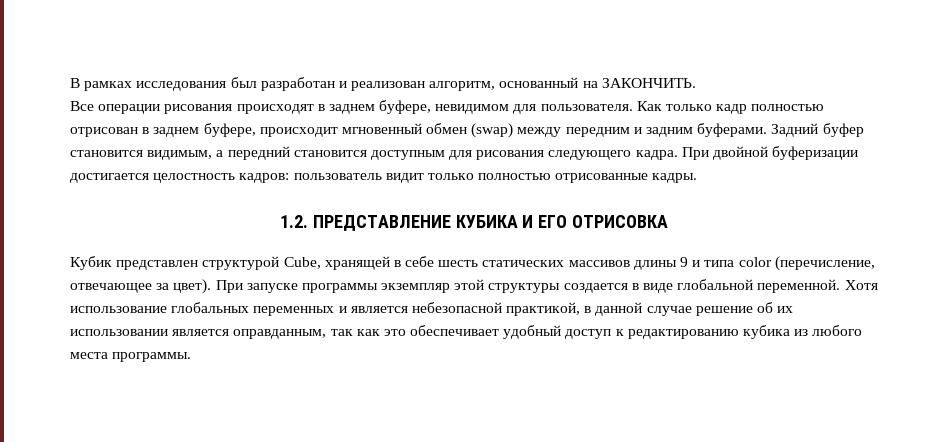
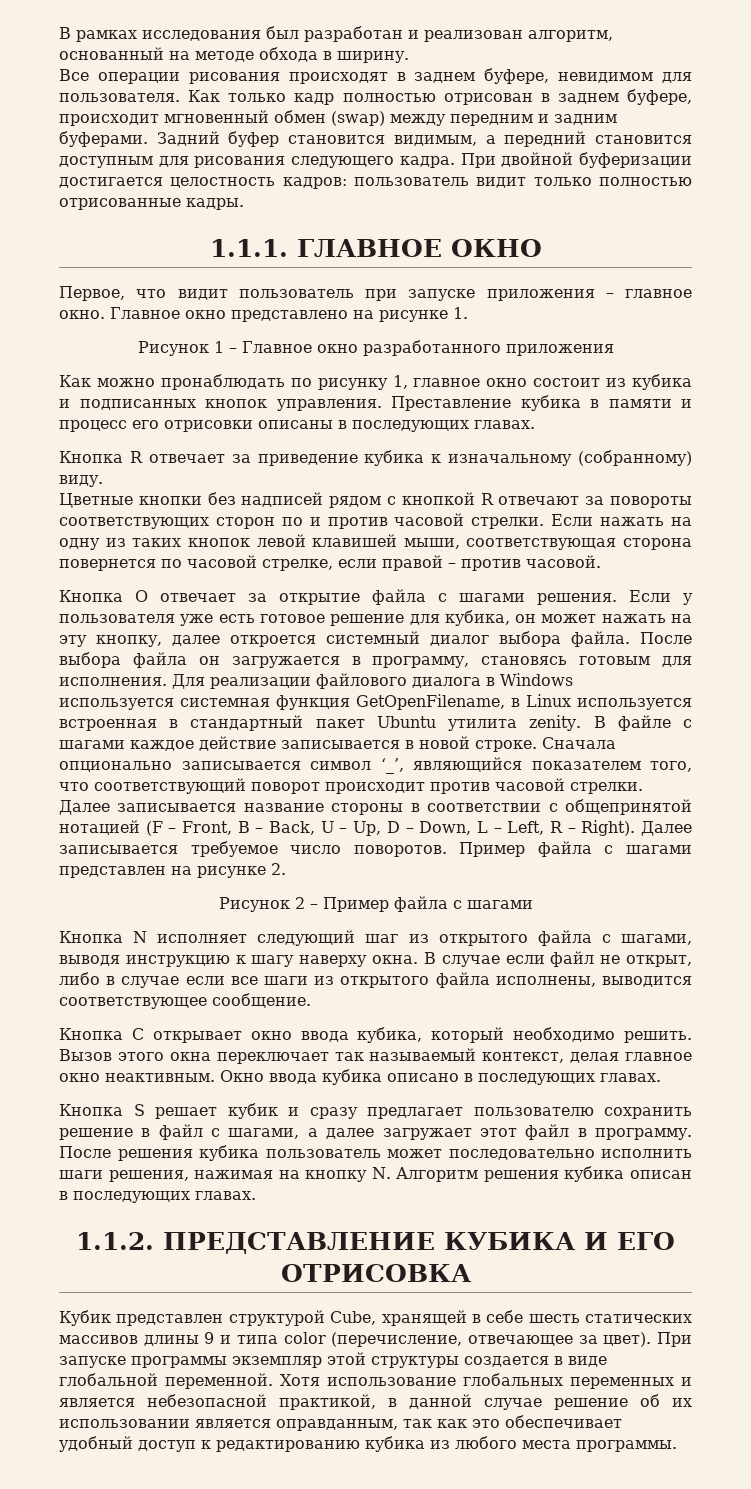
[601,78,696,88] ЗАКОНЧИТЬ. -> [195,47,409,63] методе обхода в ширину.
[279,215,308,228] 1.2. -> [209,239,542,257] [59,286,692,301] [59,307,468,322] [137,340,614,356] [59,374,692,390] [59,395,692,411] [59,420,535,432] [59,450,692,466] [59,475,103,487] [59,492,692,508] [59,513,693,529] [59,534,692,550] [59,555,601,571] [59,589,693,605] [59,610,692,626] [59,631,692,647] [59,652,692,668] [59,673,573,689] [59,694,692,710] [59,715,693,731] [59,736,616,752] [59,757,692,774] [59,778,643,794] [59,799,693,815] [59,820,692,836] [59,841,692,857] [59,863,286,878] [218,896,533,912] [59,930,692,946] [59,951,692,967] [59,972,692,988] [59,993,311,1009] [59,1027,692,1043] [59,1048,692,1064] [59,1069,661,1085] [59,1103,692,1119] [59,1124,693,1140] [59,1145,692,1161] [59,1166,692,1182] [59,1191,256,1203] [76,1232,154,1250] 1.1.1. ГЛАВНОЕ ОКНО // Первое, что видит пользователь при запуске приложения – главное окно. Главное окно представлено на рисунке 1. // Рисунок 1 – Главное окно разработанного приложения // Как можно пронаблюдать по рисунку 1, главное окно состоит из кубика и подписанных кнопок управления. Преставление кубика в памяти и процесс его отрисовки описаны в последующих главах. // Кнопка R отвечает за приведение кубика к изначальному (собранному) виду. // Цветные кнопки без надписей рядом с кнопкой R отвечают за повороты соответствующих сторон по и против часовой стрелки. Если нажать на одну из таких кнопок левой клавишей мыши, соответствующая сторона повернется по часовой стрелке, если правой – против часовой. // Кнопка O отвечает за открытие файла с шагами решения. Если у пользователя уже есть готовое решение для кубика, он может нажать на эту кнопку, далее откроется системный диалог выбора файла. После выбора файла он загружается в программу, становясь готовым для исполнения. Для реализации файлового диалога в Windows используется системная функция GetOpenFilename, в Linux используется встроенная в стандартный пакет Ubuntu утилита zenity. В файле с шагами каждое действие записывается в новой строке. Сначала опционально записывается символ ‘_’, являющийся показателем того, что соответствующий поворот происходит против часовой стрелки. Далее записывается название стороны в соответствии с общепринятой нотацией (F – Front, B – Back, U – Up, D – Down, L – Left, R – Right). Далее записывается требуемое число поворотов. Пример файла с шагами представлен на рисунке 2. // Рисунок 2 – Пример файла с шагами // Кнопка N исполняет следующий шаг из открытого файла с шагами, выводя инструкцию к шагу наверху окна. В случае если файл не открыт, либо в случае если все шаги из открытого файла исполнены, выводится соответствующее сообщение. // Кнопка С открывает окно ввода кубика, который необходимо решить. Вызов этого окна переключает так называемый контекст, делая главное окно неактивным. Окно ввода кубика описано в последующих главах. // Кнопка S решает кубик и сразу предлагает пользователю сохранить решение в файл с шагами, а далее загружает этот файл в программу. После решения кубика пользователь может последовательно исполнить шаги решения, нажимая на кнопку N. Алгоритм решения кубика описан в последующих главах. // 1.1.2.

